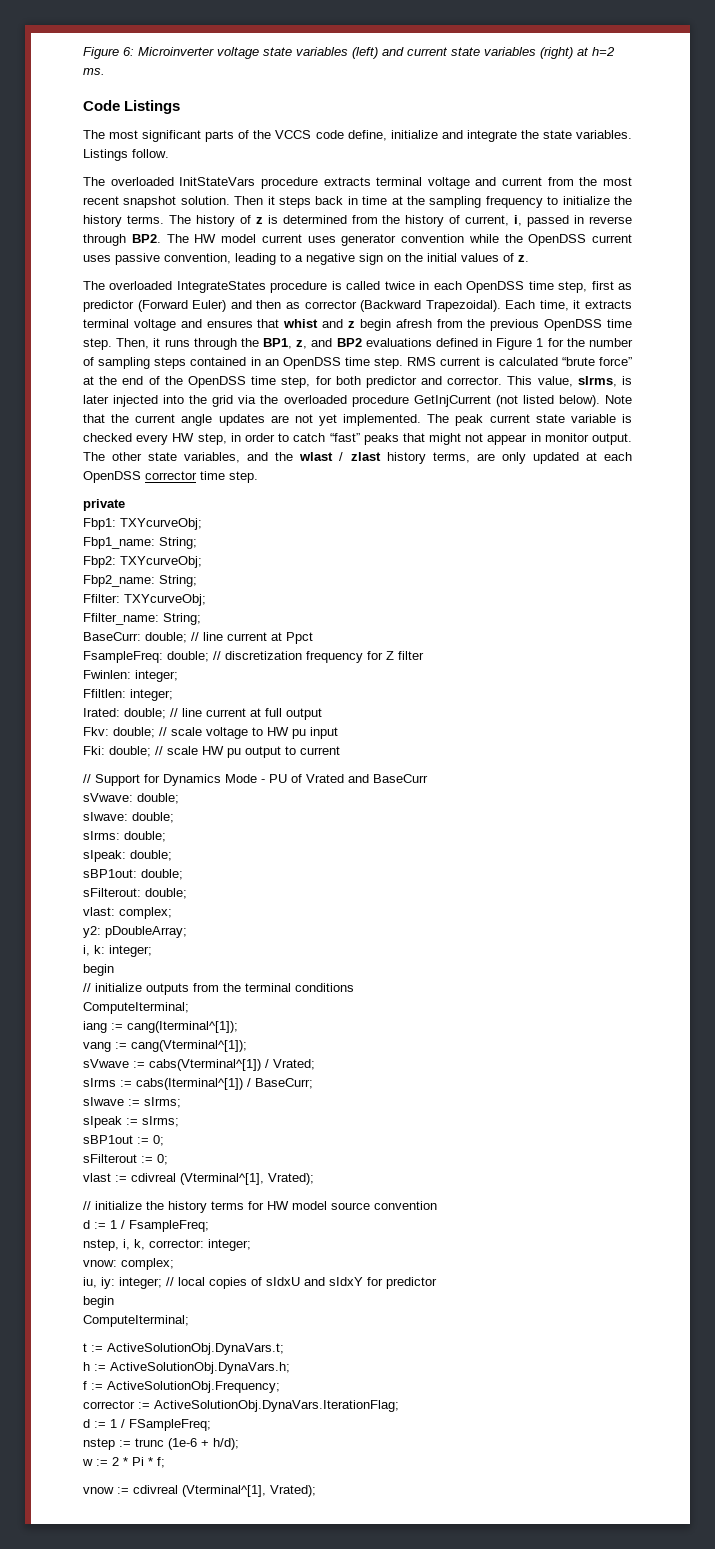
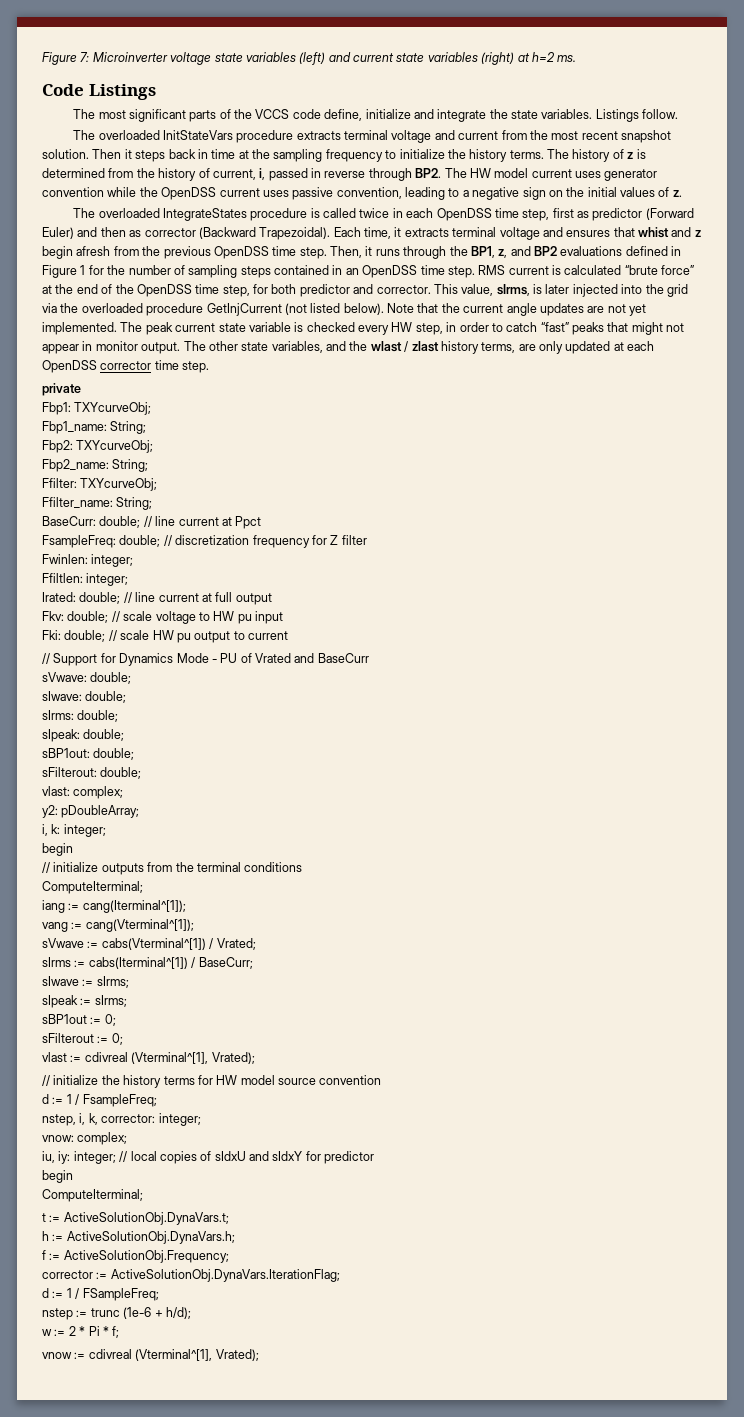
[83,47,134,59] Figure 6: -> [42,52,90,65] Figure 7:

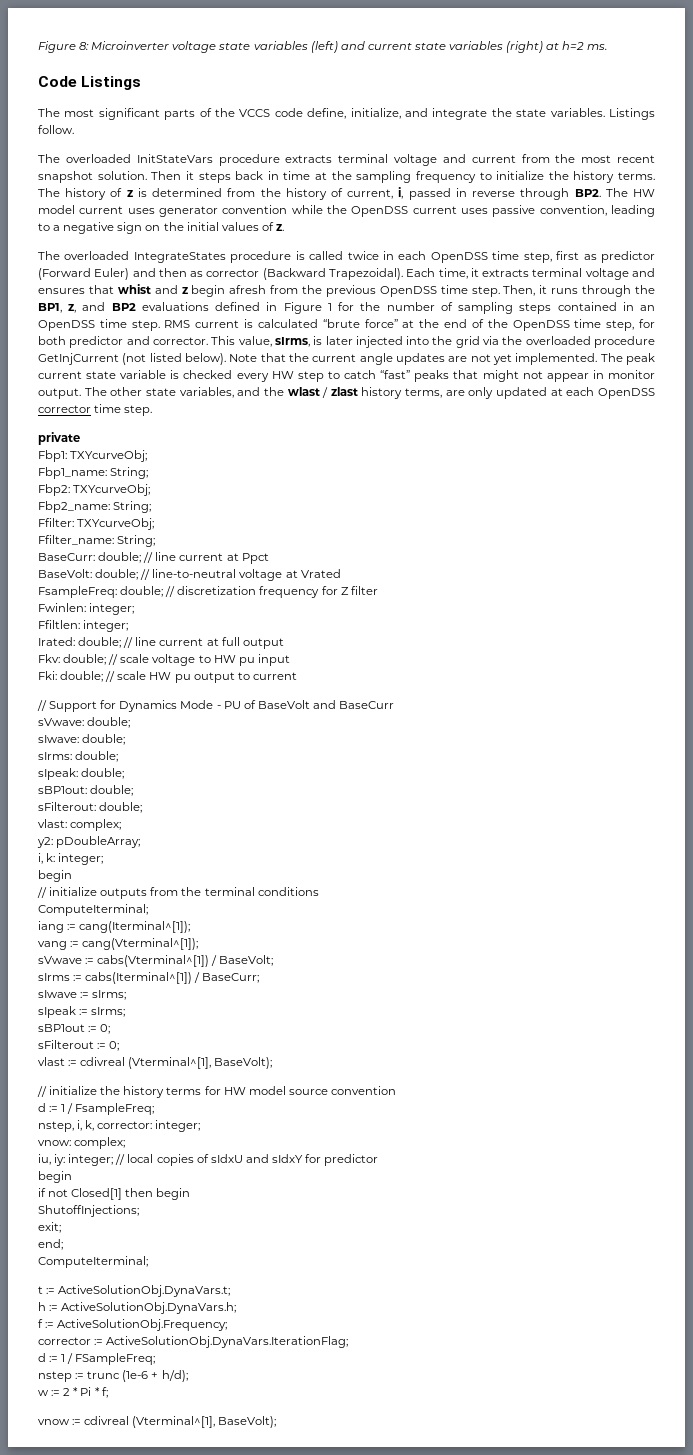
[42,52,90,65] Figure 7: -> [38,41,90,53] Figure 8:
[365,109,411,119] initialize -> [350,108,401,119] initialize,
[415,322,489,335] step, in order -> [297,371,324,382] step
(262, 522) none -> [38,569,341,581] // BaseVolt: double; // line-to-neutral voltage at Vrated
[255,653,291,663] Vrated -> [257,700,310,709] BaseVolt
[216,938,256,950] Vrated; -> [219,955,274,966] BaseVolt;
[211,1052,255,1064] Vrated); -> [214,1057,273,1069] BaseVolt);
(73, 1176) none -> [38,1188,191,1200] [38,1205,139,1217] [38,1222,61,1233] [38,1239,63,1250] // if not Closed[1] then begin // ShutoffInjections; // exit; // end;
[215,1349,259,1361] Vrated); -> [218,1416,277,1428] BaseVolt);

